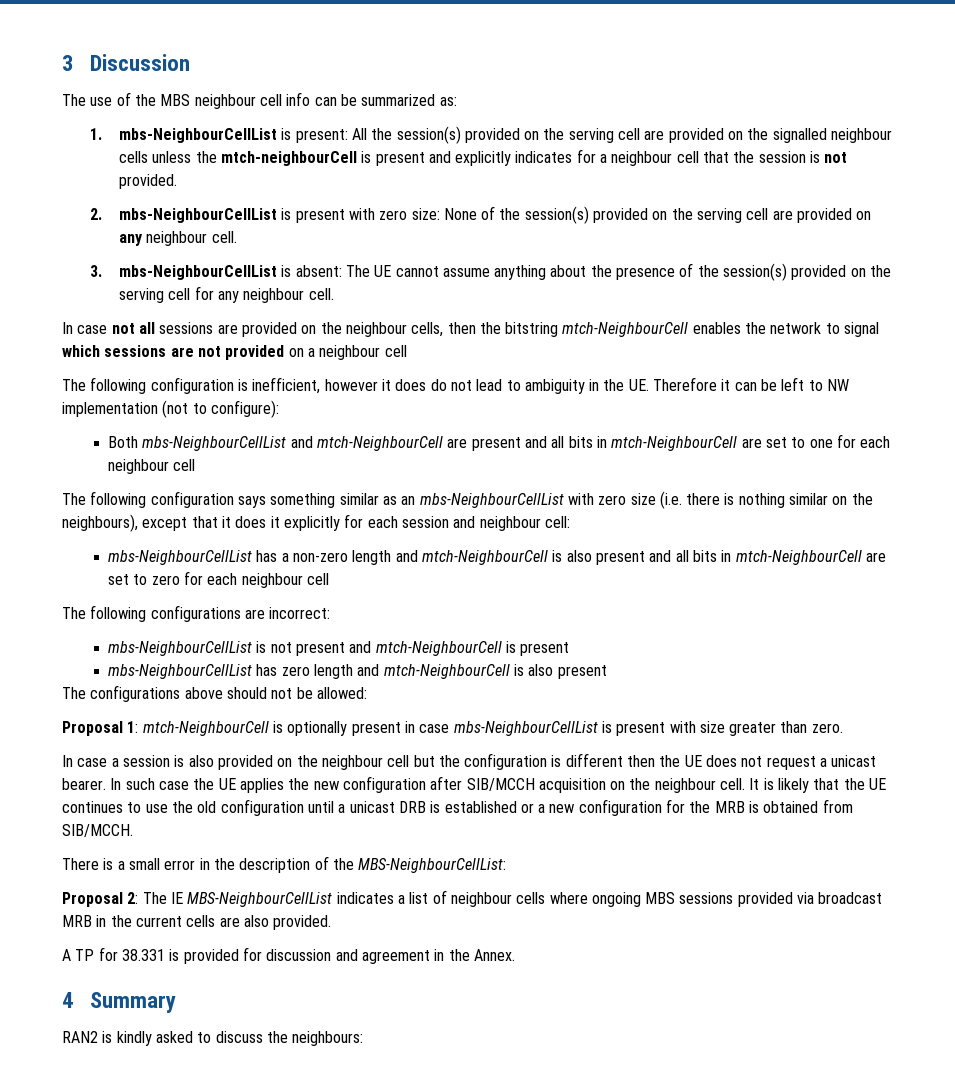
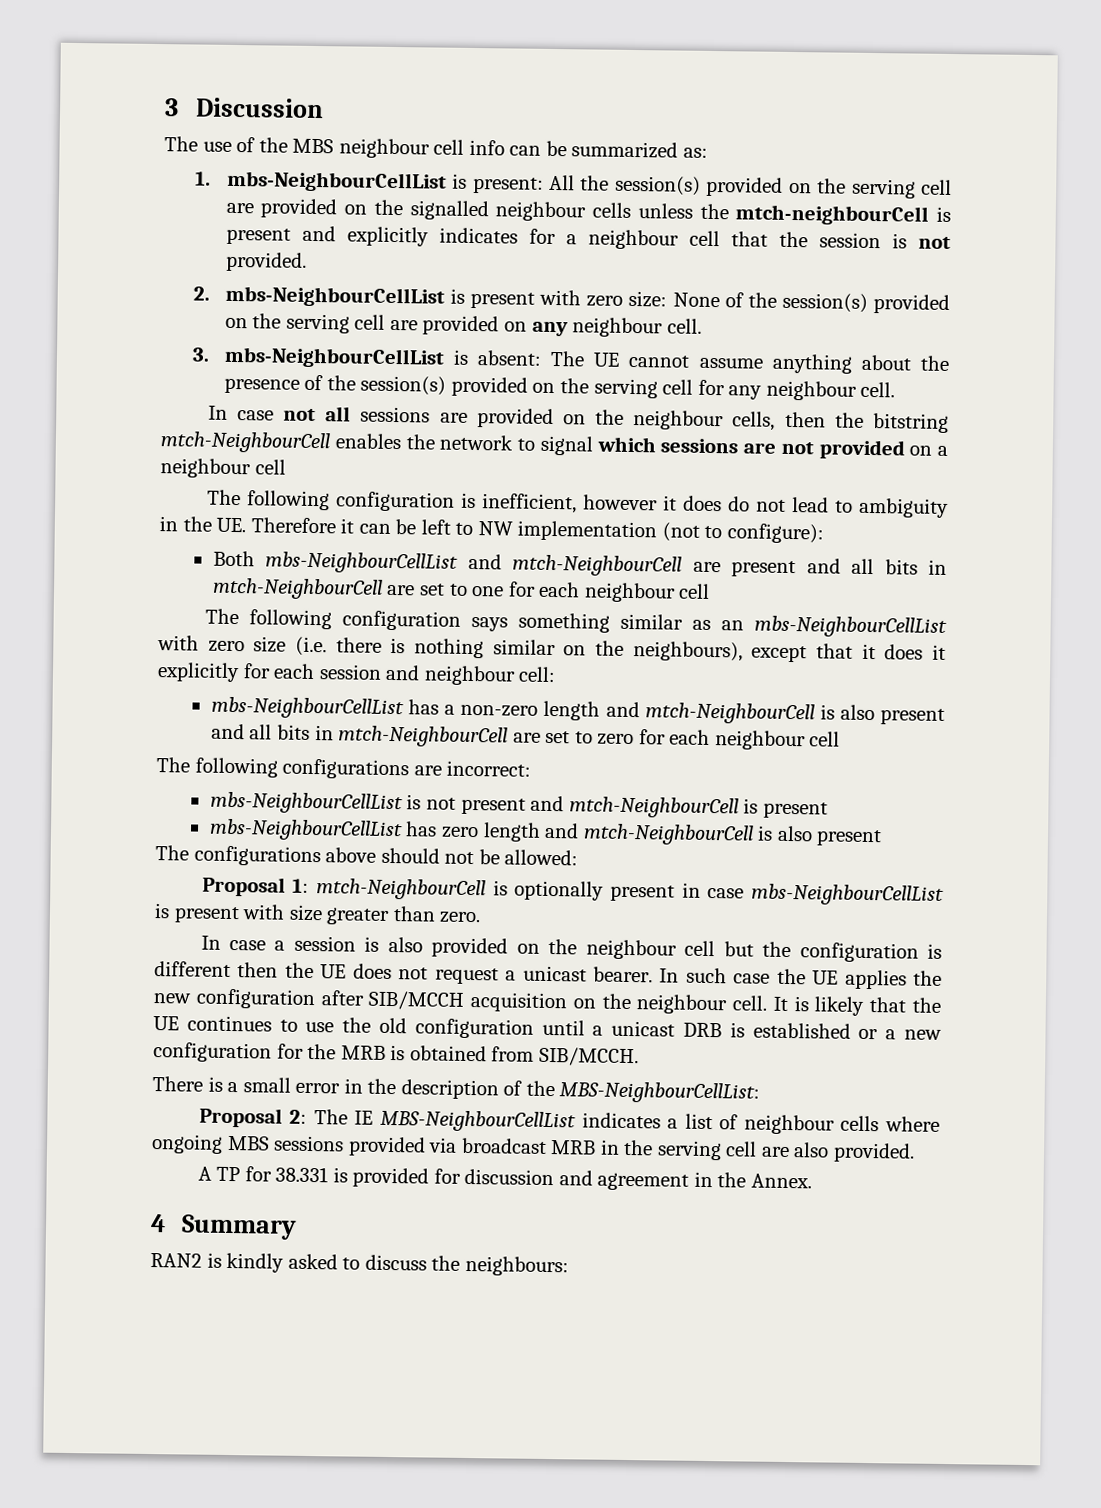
[135,915,216,927] current cells -> [656,1140,758,1161] serving cell

